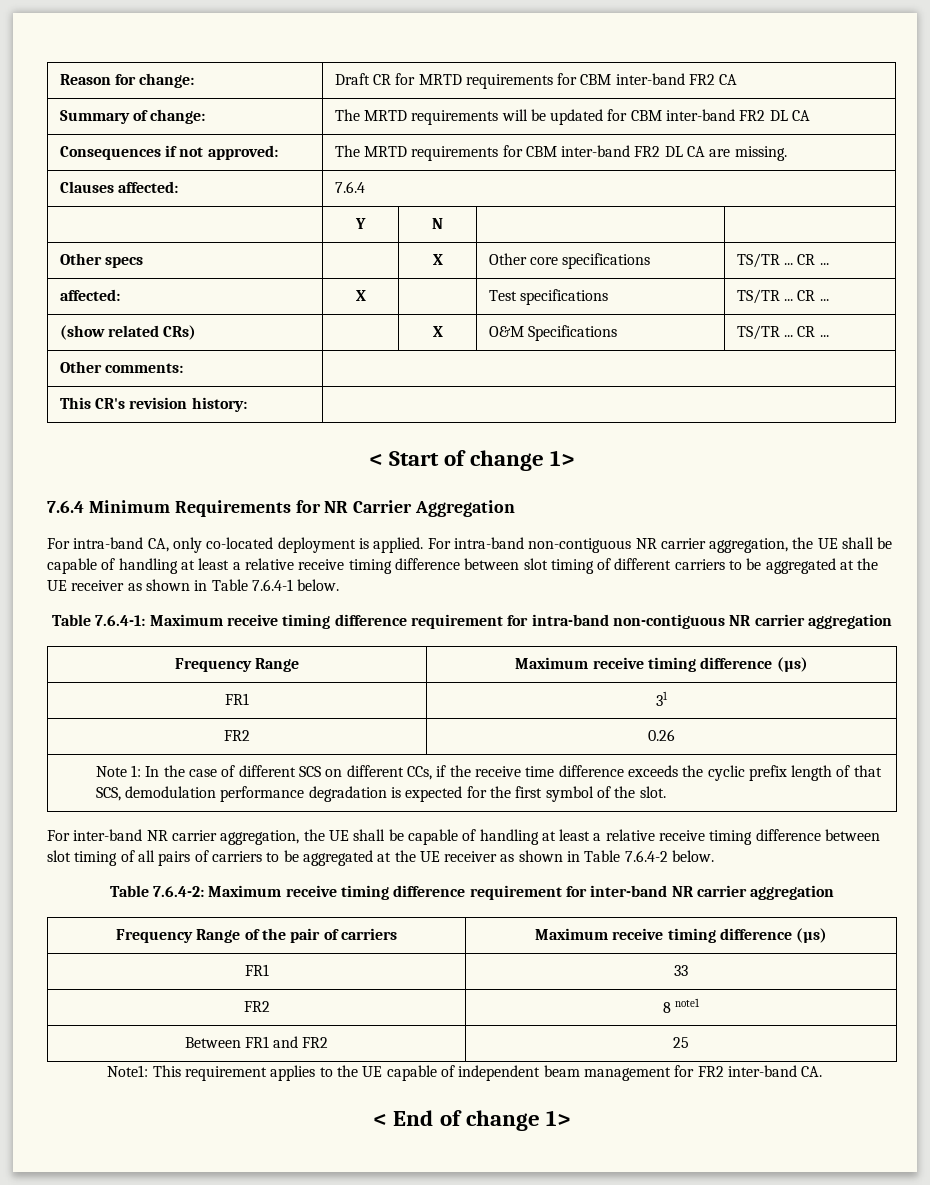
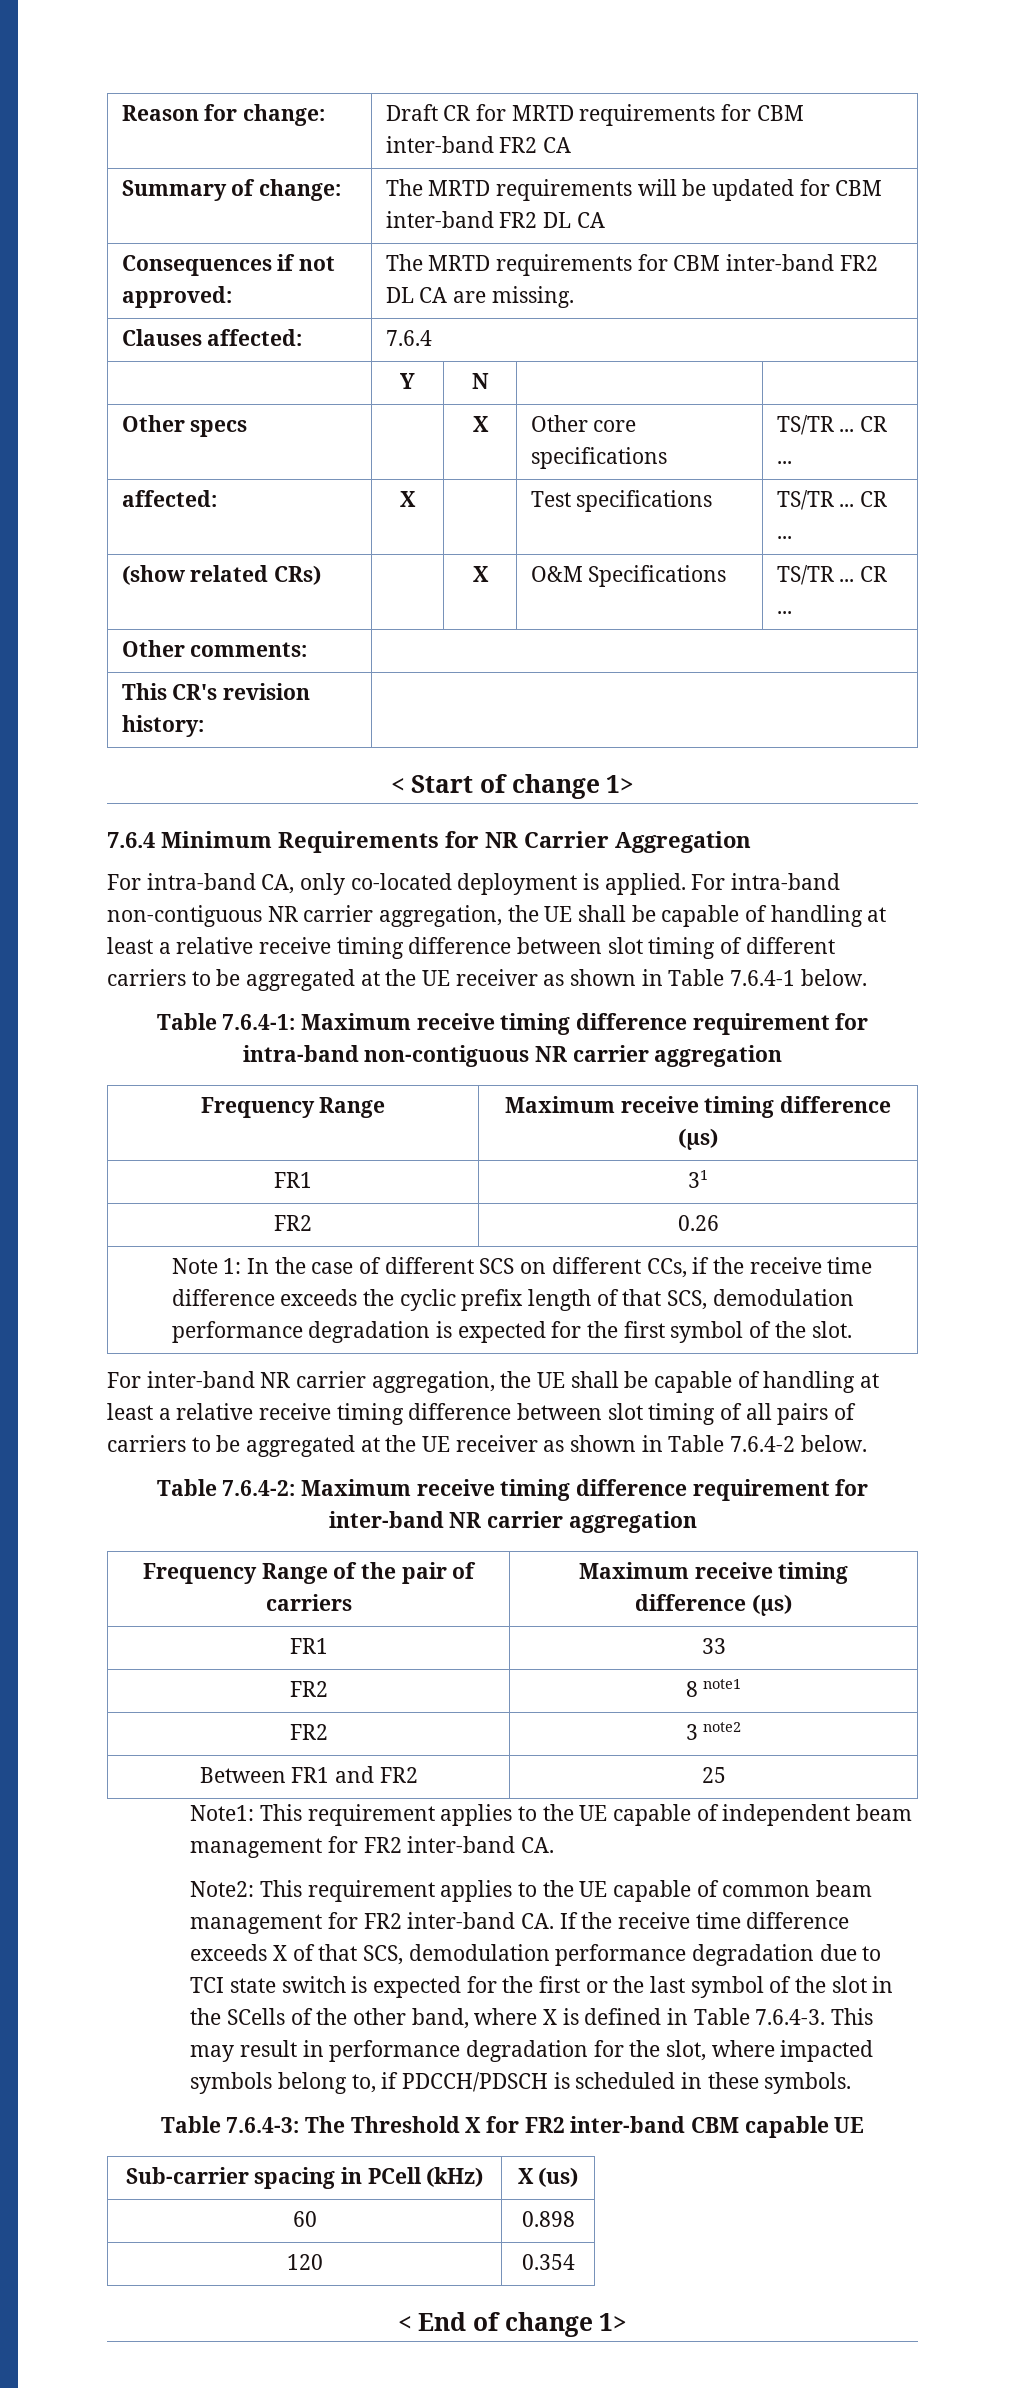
(701, 1002) none -> [289,1724,328,1740] [685,1722,742,1740] // FR2 | 3 note2
(823, 1071) none -> [190,1880,873,1902] [190,1912,850,1934] [190,1944,882,1966] [190,1976,894,1998] [190,2008,874,2029] [190,2040,874,2062] [190,2072,852,2094] [160,2116,865,2138] [125,2167,484,2189] [517,2167,579,2187] [292,2211,317,2227] [521,2211,575,2227] [286,2254,323,2270] [521,2254,575,2270] // Note2: This requirement applies to the UE capable of common beam management for FR2 inter-band CA. If the receive time difference exceeds X of that SCS, demodulation performance degradation due to TCI state switch is expected for the first or the last symbol of the slot in the SCells of the other band, where X is defined in Table 7.6.4-3. This may result in performance degradation for the slot, where impacted symbols belong to, if PDCCH/PDSCH is scheduled in these symbols. // Table 7.6.4-3: The Threshold X for FR2 inter-band CBM capable UE // Sub-carrier spacing in PCell (kHz) | X (us) // 60 | 0.898 // 120 | 0.354

